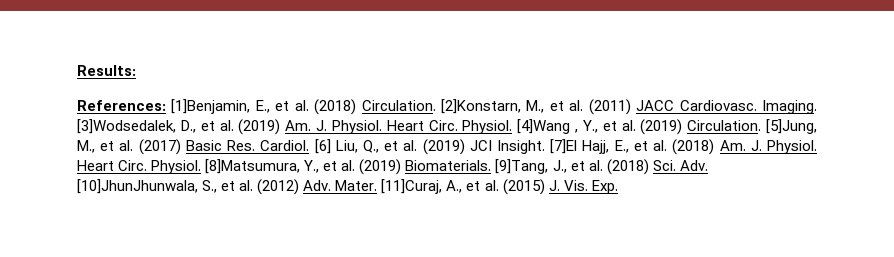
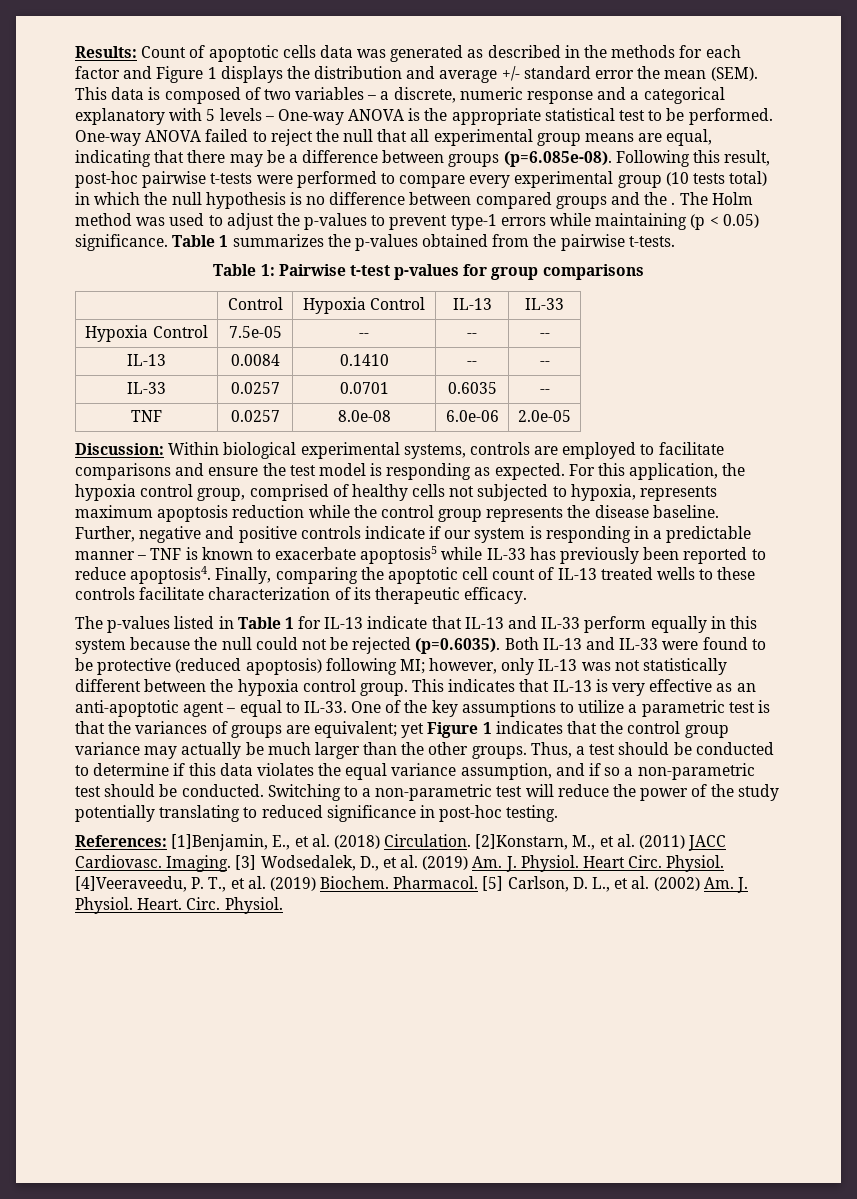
(136, 70) none -> [141,45,741,62] [75,66,758,83] [75,87,725,104] [75,108,773,125] [75,129,713,146] [75,150,771,167] [75,171,768,188] [75,192,753,209] [75,213,759,230] [75,234,675,251] [213,264,644,280] [227,297,283,310] [302,297,426,314] [452,298,492,310] [525,298,564,310] [85,325,208,342] [228,326,282,338] [359,333,369,338] [467,333,477,338] [539,333,550,338] [127,354,166,366] [230,354,280,366] [339,354,389,366] [467,361,477,366] [539,361,550,366] [127,382,166,394] [230,382,280,394] [339,382,389,394] [447,382,497,394] [539,389,550,394] [131,410,162,422] [230,410,280,422] [337,410,391,422] [445,410,499,422] [518,410,571,422] [75,442,724,459] [75,463,746,480] [75,484,718,501] [75,505,719,522] [75,526,752,543] [75,546,766,564] [75,566,756,584] [75,587,528,604] [75,616,757,633] [75,637,766,654] [75,658,728,675] [75,679,756,696] [75,700,770,717] [75,721,729,738] [75,742,774,759] [75,763,755,780] [75,784,779,801] [75,805,559,822] Count of apoptotic cells data was generated as described in the methods for each factor and Figure 1 displays the distribution and average +/- standard error the mean (SEM). This data is composed of two variables – a discrete, numeric response and a categorical explanatory with 5 levels – One-way ANOVA is the appropriate statistical test to be performed. One-way ANOVA failed to reject the null that all experimental group means are equal, indicating that there may be a difference between groups (p=6.085e-08). Following this result, post-hoc pairwise t-tests were performed to compare every experimental group (10 tests total) in which the null hypothesis is no difference between compared groups and the . The Holm method was used to adjust the p-values to prevent type-1 errors while maintaining (p < 0.05) significance. Table 1 summarizes the p-values obtained from the pairwise t-tests. // Table 1: Pairwise t-test p-values for group comparisons // | Control | Hypoxia Control | IL-13 | IL-33 // Hypoxia Control | 7.5e-05 | -- | -- | -- // IL-13 | 0.0084 | 0.1410 | -- | -- // IL-33 | 0.0257 | 0.0701 | 0.6035 | -- // TNF | 0.0257 | 8.0e-08 | 6.0e-06 | 2.0e-05 // Discussion: Within biological experimental systems, controls are employed to facilitate comparisons and ensure the test model is responding as expected. For this application, the hypoxia control group, comprised of healthy cells not subjected to hypoxia, represents maximum apoptosis reduction while the control group represents the disease baseline. Further, negative and positive controls indicate if our system is responding in a predictable manner – TNF is known to exacerbate apoptosis5 while IL-33 has previously been reported to reduce apoptosis4. Finally, comparing the apoptotic cell count of IL-13 treated wells to these controls facilitate characterization of its therapeutic efficacy. // The p-values listed in Table 1 for IL-13 indicate that IL-13 and IL-33 perform equally in this system because the null could not be rejected (p=0.6035). Both IL-13 and IL-33 were found to be protective (reduced apoptosis) following MI; however, only IL-13 was not statistically different between the hypoxia control group. This indicates that IL-13 is very effective as an anti-apoptotic agent – equal to IL-33. One of the key assumptions to utilize a parametric test is that the variances of groups are equivalent; yet Figure 1 indicates that the control group variance may actually be much larger than the other groups. Thus, a test should be conducted to determine if this data violates the equal variance assumption, and if so a non-parametric test should be conducted. Switching to a non-parametric test will reduce the power of the study potentially translating to reduced significance in post-hoc testing.
[77,119,176,134] [3]Wodsedalek, -> [235,855,356,871] [3] Wodsedalek,
[517,119,818,135] [77,139,818,155] [77,159,708,175] [77,179,618,195] [4]Wang , Y., et al. (2019) Circulation. [5]Jung, M., et al. (2017) Basic Res. Cardiol. [6] Liu, Q., et al. (2019) JCI Insight. [7]El Hajj, E., et al. (2018) Am. J. Physiol. Heart Circ. Physiol. [8]Matsumura, Y., et al. (2019) Biomaterials. [9]Tang, J., et al. (2018) Sci. Adv. [10]JhunJhunwala, S., et al. (2012) Adv. Mater. [11]Curaj, A., et al. (2015) J. Vis. Exp. -> [75,876,748,893] [75,897,283,914] [4]Veeraveedu, P. T., et al. (2019) Biochem. Pharmacol. [5] Carlson, D. L., et al. (2002) Am. J. Physiol. Heart. Circ. Physiol.

